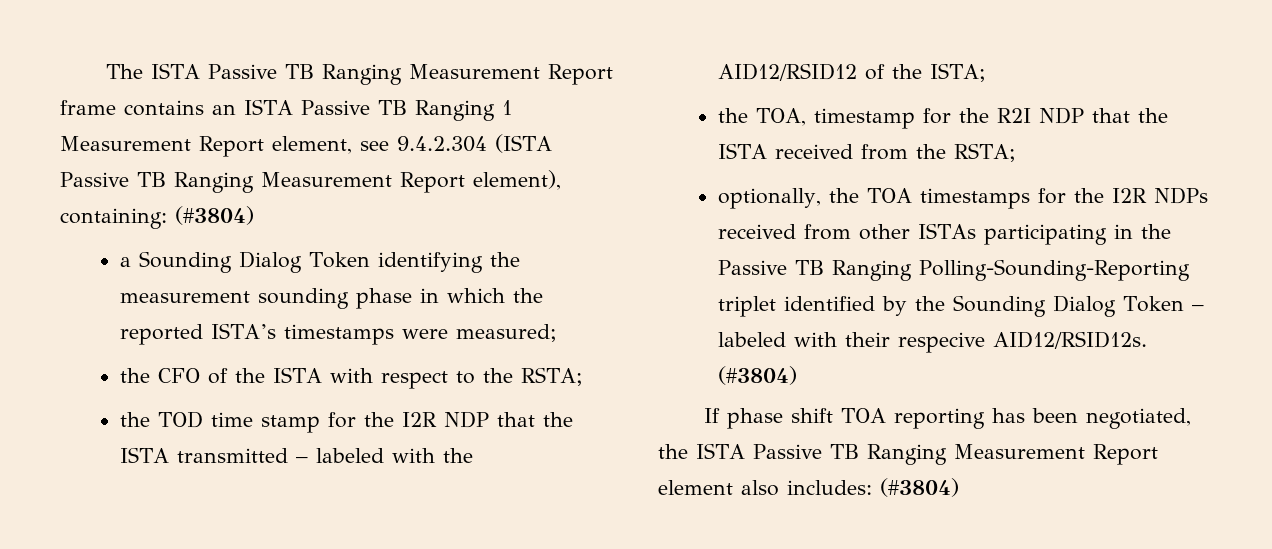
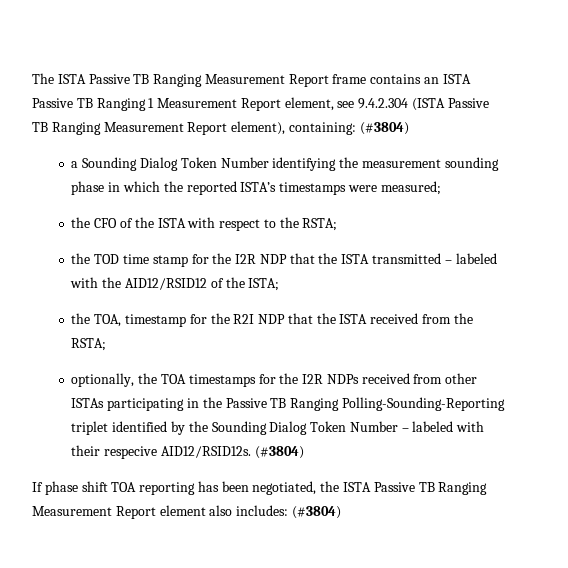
(370, 260) none -> [220,157,269,168] Number
(1184, 304) none -> [349,421,398,432] Number

